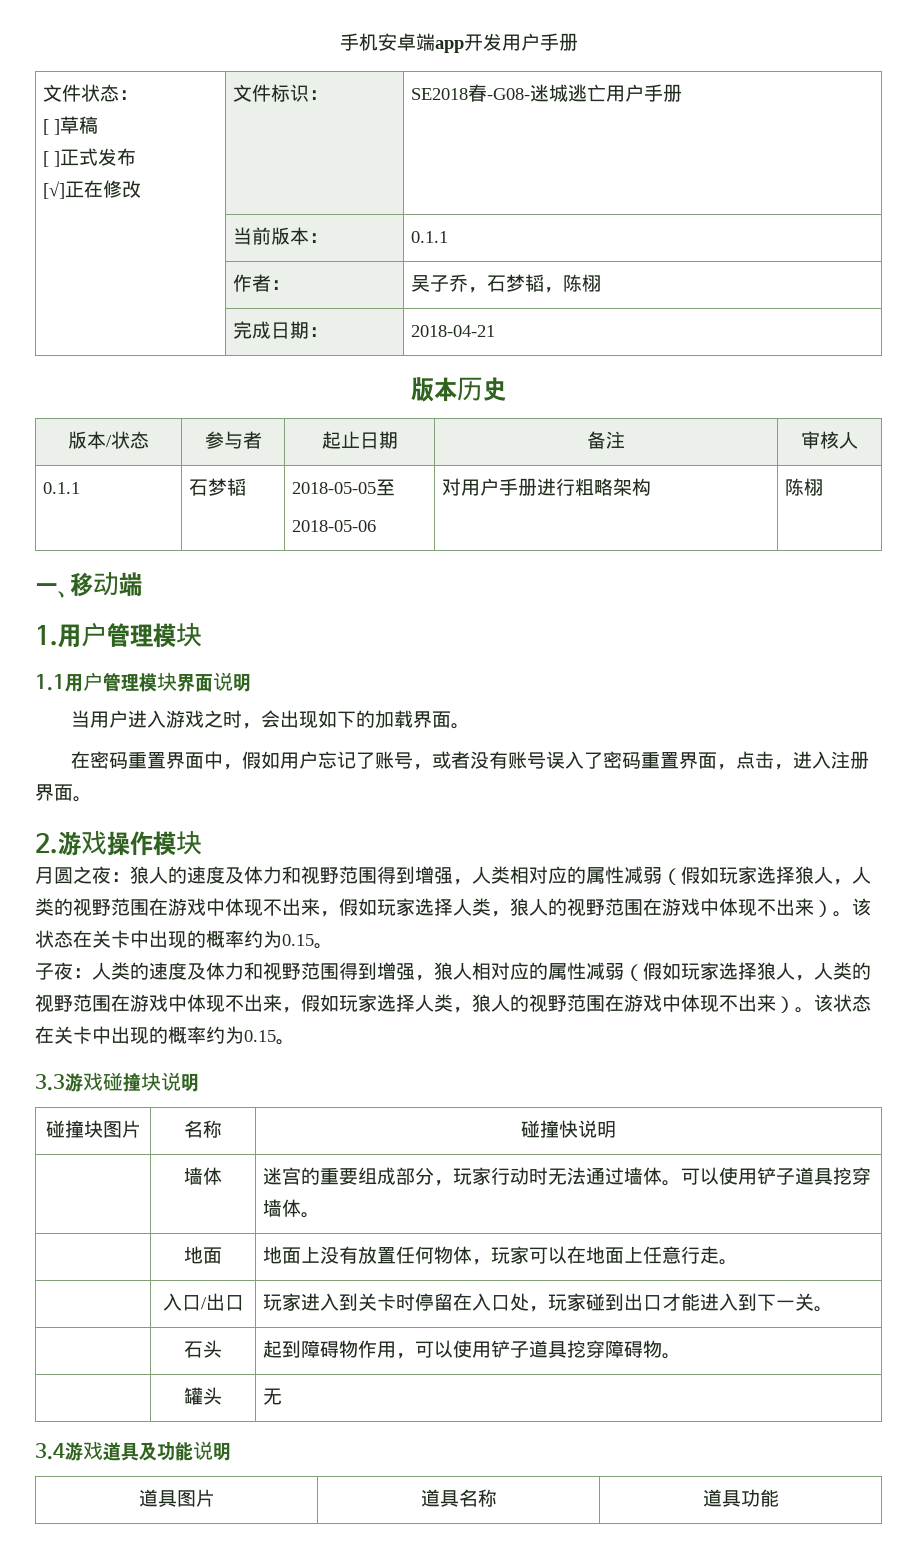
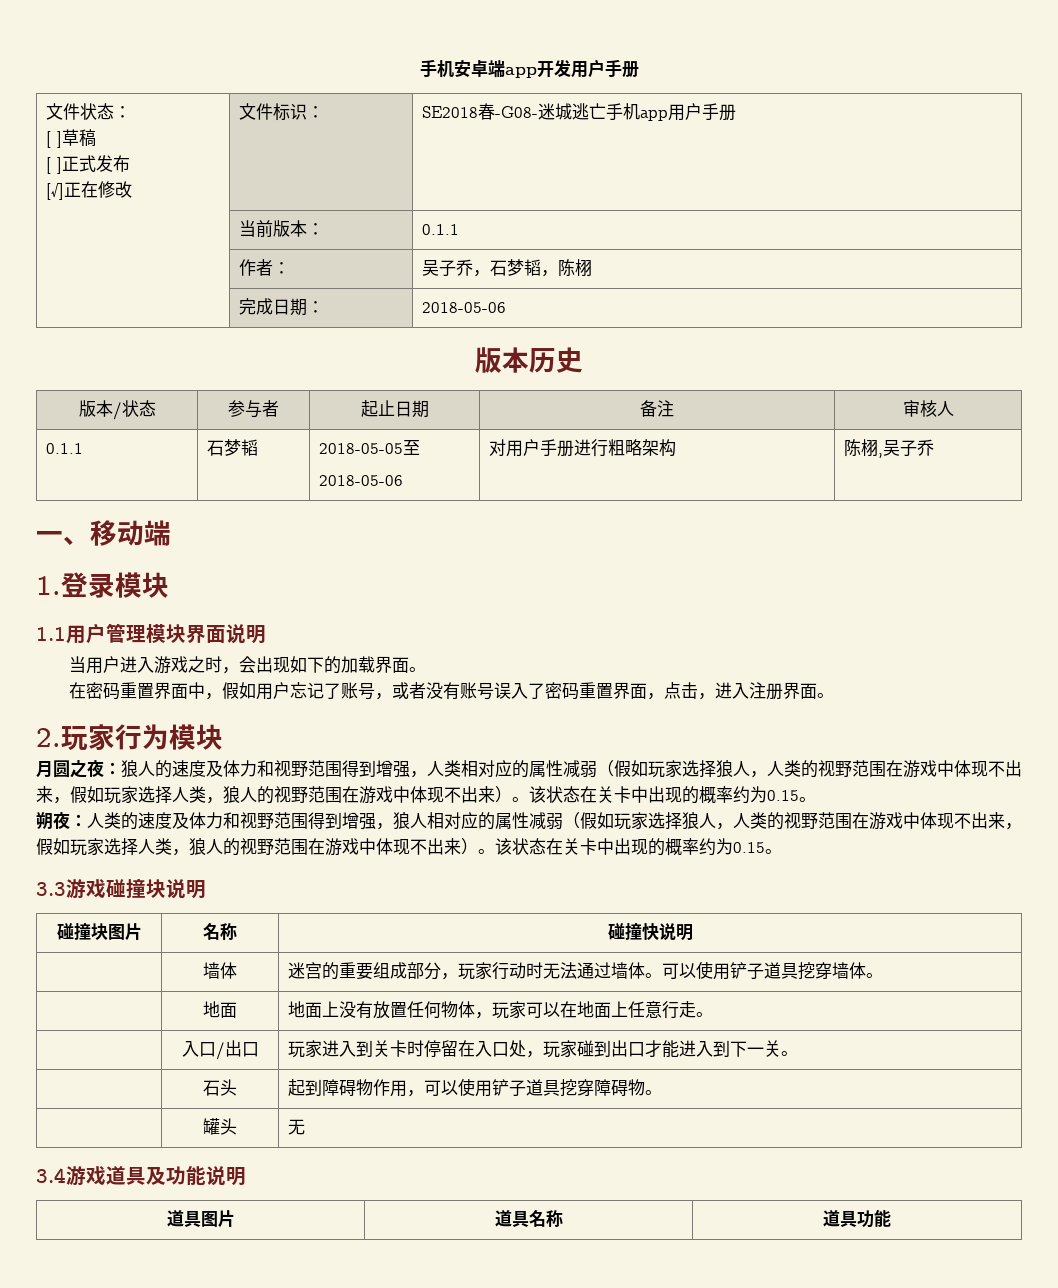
(607, 93) none -> [606,103,669,121] 手机app
[411,325,496,337] 2018-04-21 -> [422,302,507,313] 2018-05-06
(824, 487) none -> [878,439,935,458] ,吴子乔
[58,622,153,648] 用户管理 -> [61,572,115,598] 登录
[58,830,153,856] 游戏操作 -> [61,724,169,751] 玩家行为
[35,963,54,980] 子 -> [36,812,53,829] 朔

